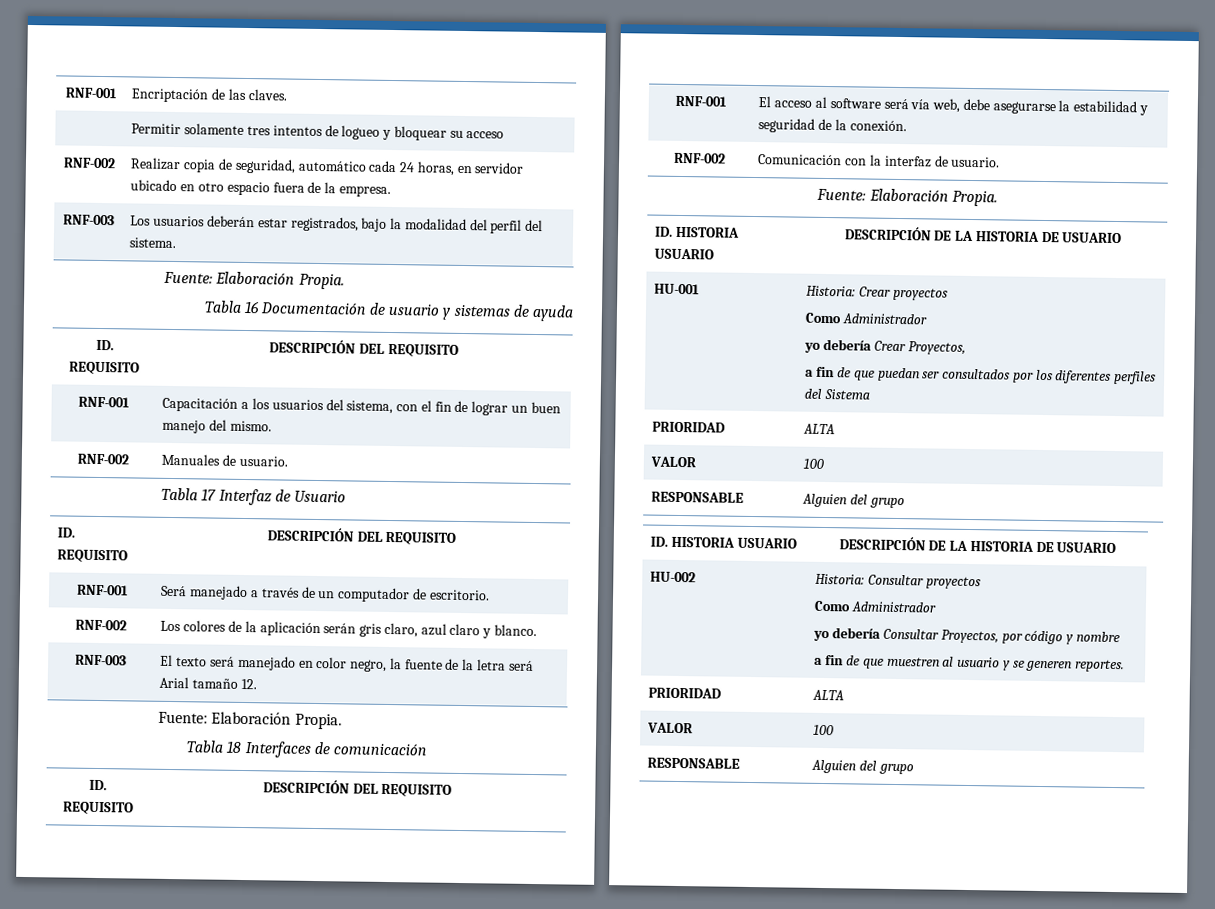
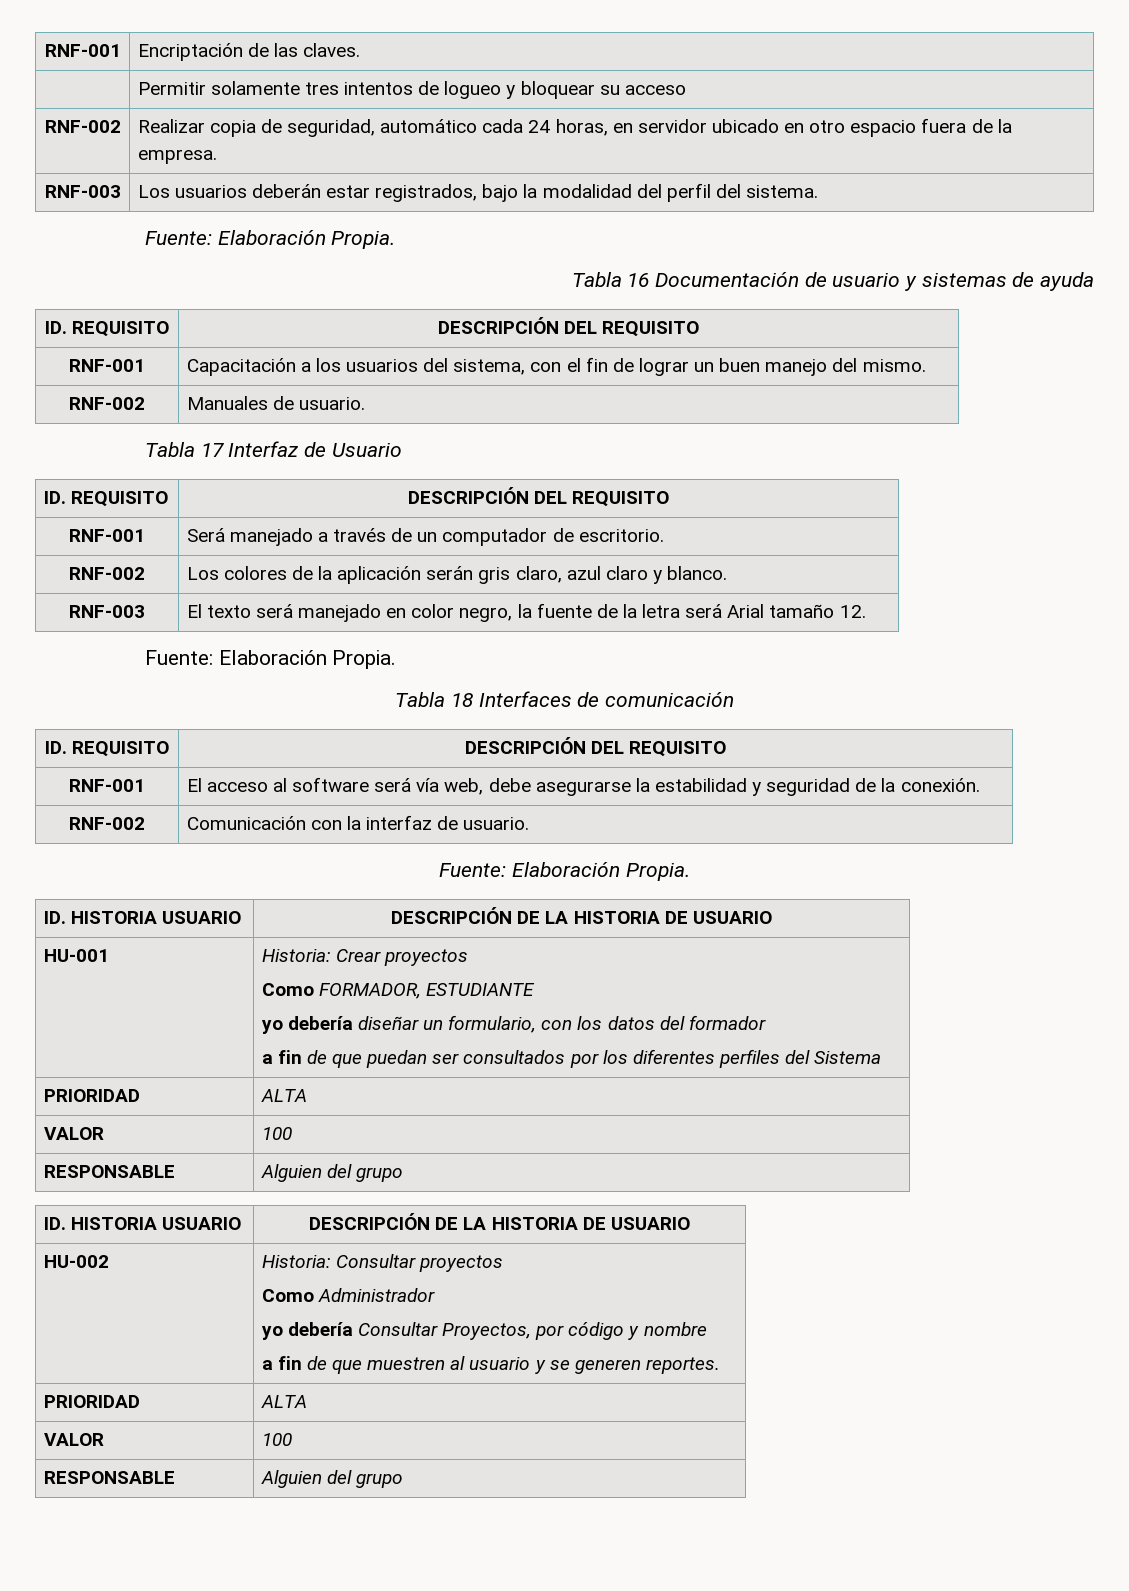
[842,313,928,325] [804,338,966,355] Administrador // yo debería Crear Proyectos, -> [318,983,535,999] [260,1015,766,1034] FORMADOR, ESTUDIANTE // yo debería diseñar un formulario, con los datos del formador

